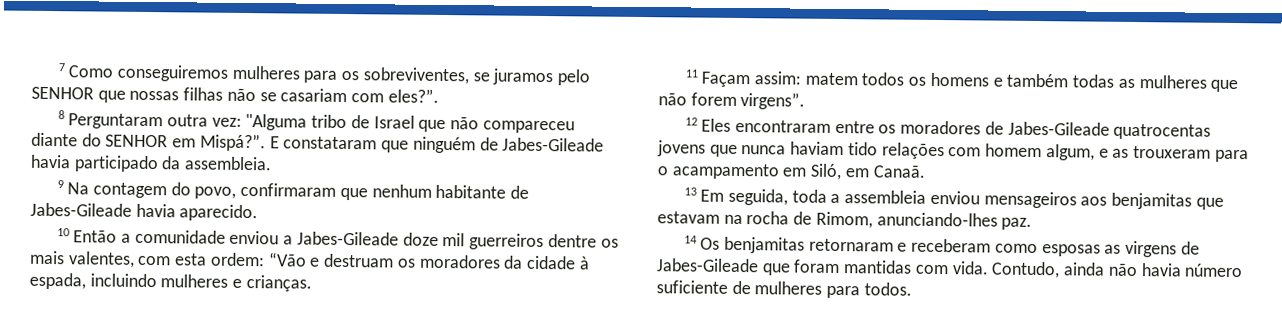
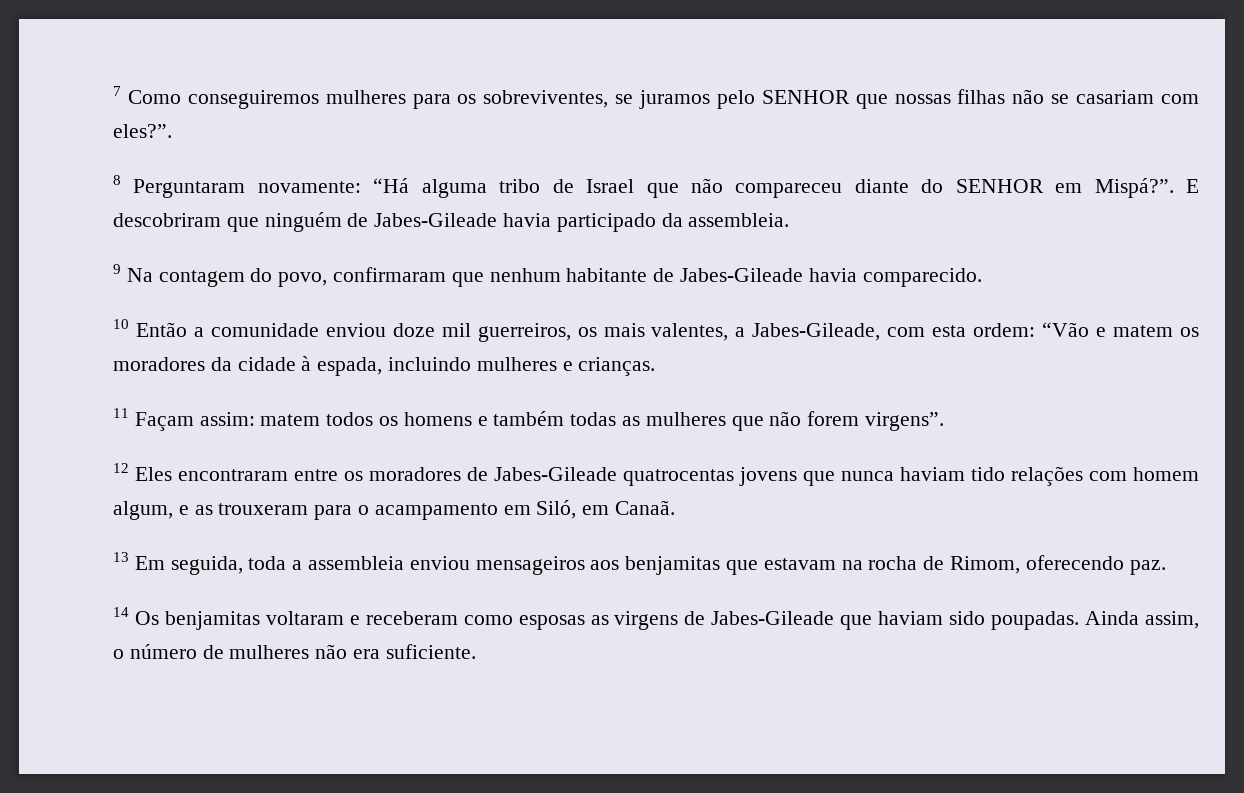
[167,113,308,131] outra vez: "Alguma -> [257,178,487,198] novamente: “Há alguma
[283,136,378,150] constataram -> [113,213,221,227] descobriram
[179,204,259,222] aparecido. -> [862,268,982,287] comparecido.
[283,231,597,251] a Jabes-Gileade doze mil guerreiros dentre -> [392,323,571,342] doze mil guerreiros,
(135, 259) none -> [735,323,881,341] a Jabes-Gileade,
[323,253,395,268] destruam -> [1113,325,1174,337] matem
[876,212,998,227] anunciando-lhes -> [1025,555,1124,570] oferecendo
[808,238,894,252] retornaram -> [265,611,344,625] voltaram
[793,259,1244,279] [656,280,912,299] foram mantidas com vida. Contudo, ainda não havia número suficiente de mulheres para todos. -> [878,611,1200,630] [113,644,476,659] haviam sido poupadas. Ainda assim, o número de mulheres não era suficiente.

